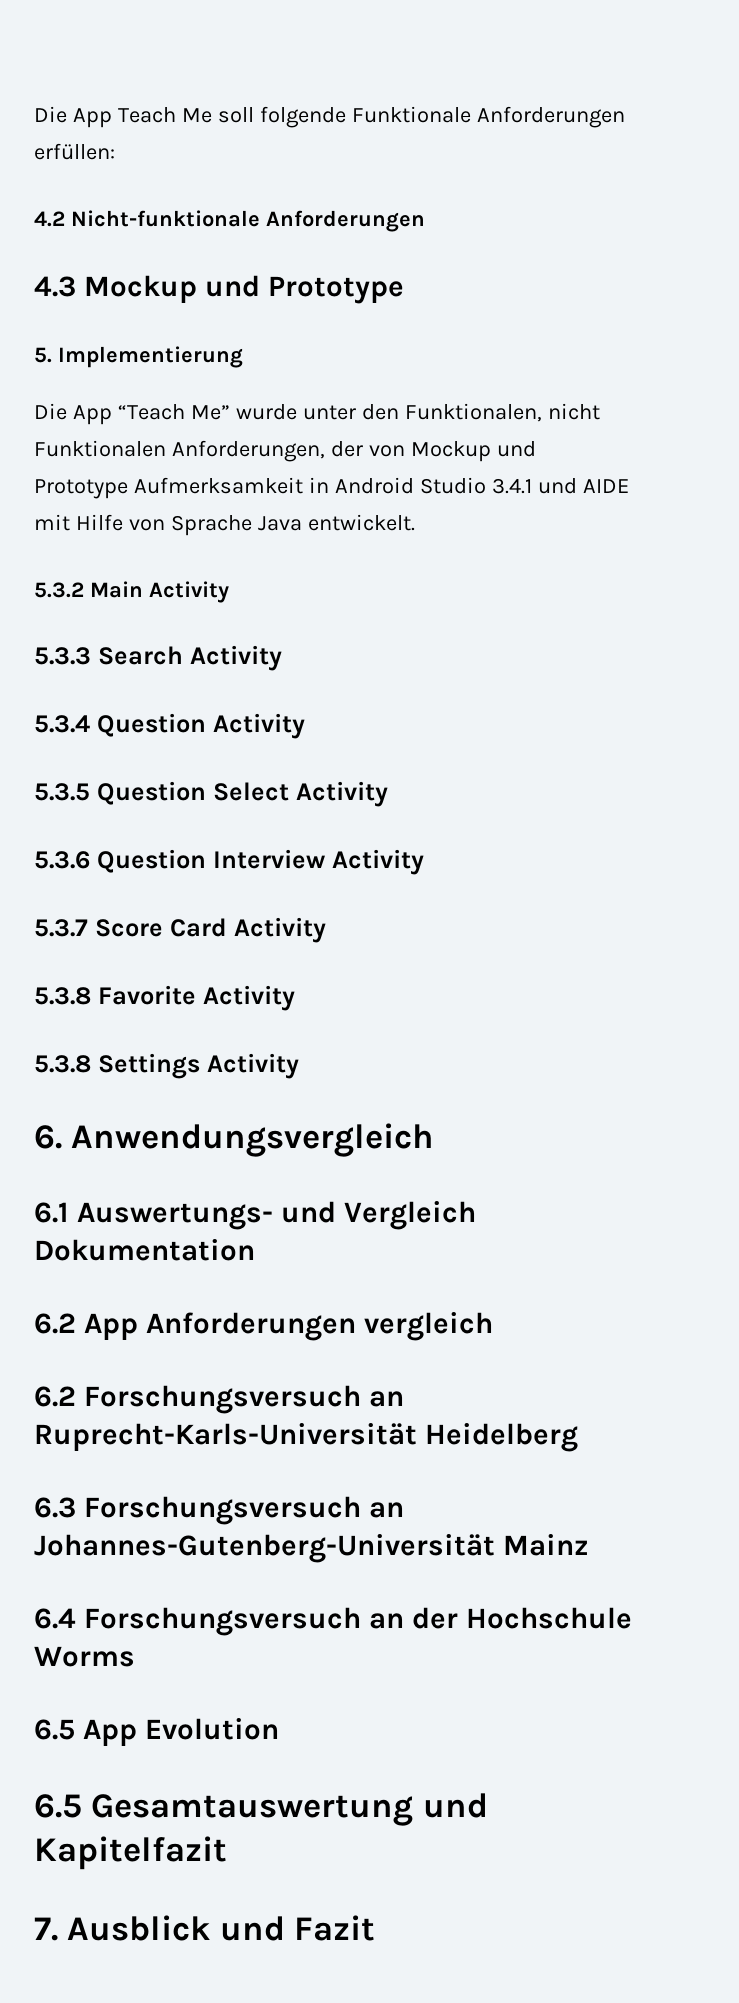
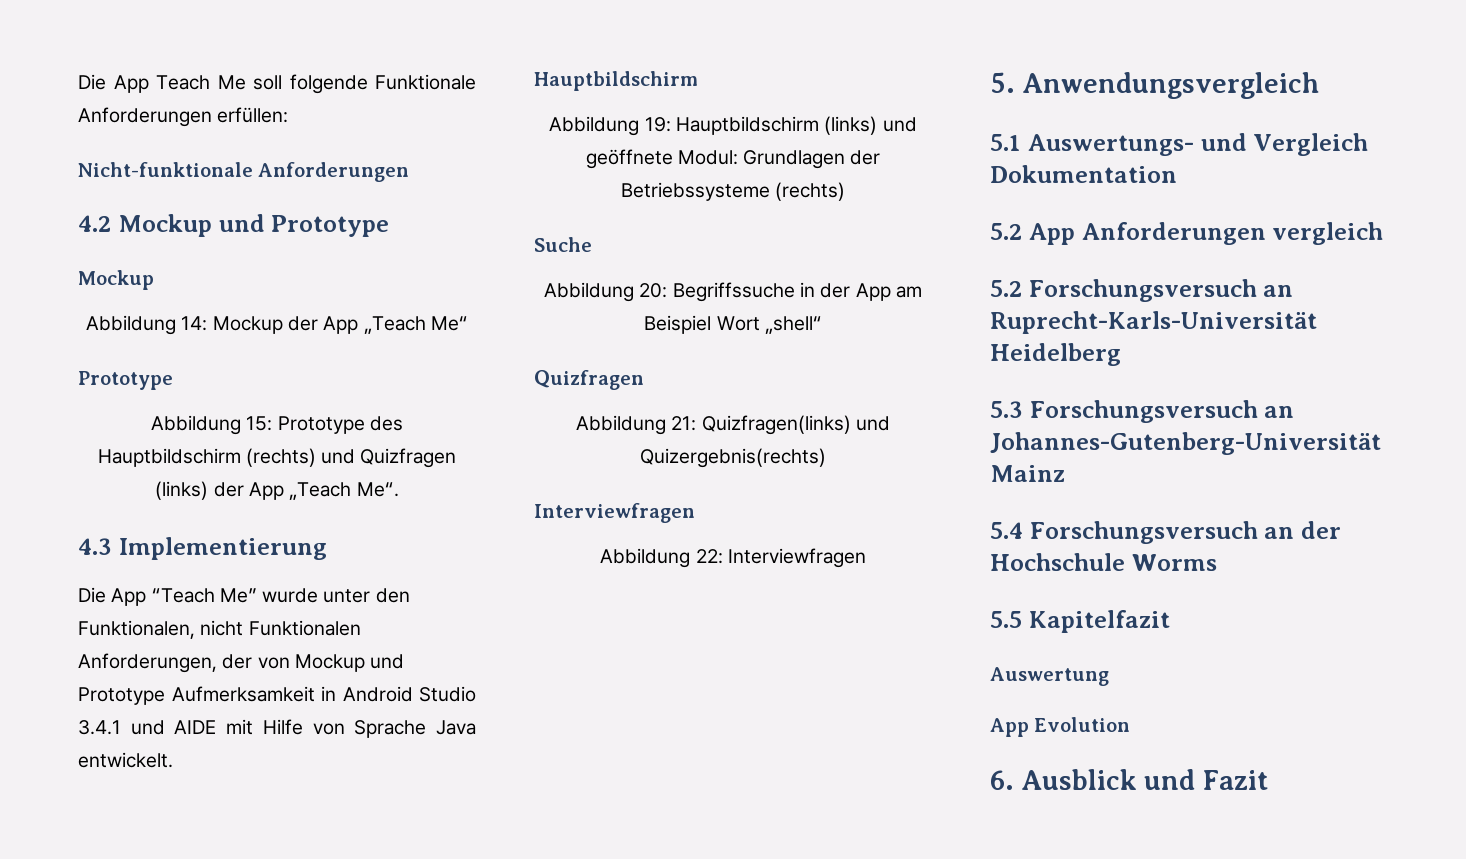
[34,211,65,227] 4.2 -> (289, 115) none
[34,276,76,297] 4.3 -> [78,215,111,232] 4.2
[34,347,52,363] 5. -> [78,270,154,290] [86,315,468,335] [78,371,173,390] [151,415,403,435] [97,448,457,468] [155,481,399,500] [78,538,112,555] Mockup // Abbildung 14: Mockup der App „Teach Me“ // Prototype // Abbildung 15: Prototype des Hauptbildschirm (rechts) und Quizfragen (links) der App „Teach Me“. // 4.3
[34,581,229,603] [34,645,282,671] [34,713,305,739] [34,781,388,807] [34,849,424,875] [34,917,326,943] [34,985,295,1011] [34,1053,299,1079] [34,1125,62,1149] 5.3.2 Main Activity // 5.3.3 Search Activity // 5.3.4 Question Activity // 5.3.5 Question Select Activity // 5.3.6 Question Interview Activity // 5.3.7 Score Card Activity // 5.3.8 Favorite Activity // 5.3.8 Settings Activity // 6. -> [534,71,698,91] [549,116,917,136] [585,149,881,169] [620,182,846,201] [534,237,592,252] [544,282,922,302] [644,315,822,334] [534,370,644,390] [576,415,890,435] [640,448,826,468] [534,503,695,523] [600,548,866,568] [990,72,1015,93] Hauptbildschirm // Abbildung 19: Hauptbildschirm (links) und geöffnete Modul: Grundlagen der Betriebssysteme (rechts) // Suche // Abbildung 20: Begriffssuche in der App am Beispiel Wort „shell“ // Quizfragen // Abbildung 21: Quizfragen(links) und Quizergebnis(rechts) // Interviewfragen // Abbildung 22: Interviewfragen // 5.
[34,1202,69,1223] 6.1 -> [990,134,1021,151] 5.1
[34,1313,76,1334] 6.2 -> [990,223,1022,240] 5.2
[34,1386,76,1407] 6.2 -> [990,280,1022,297] 5.2
[34,1497,76,1518] 6.3 -> [990,401,1023,418] 5.3
[34,1608,76,1629] 6.4 -> [990,522,1023,539] 5.4
[34,1719,75,1740] 6.5 -> [990,610,1170,633] [990,667,1109,686] 5.5 Kapitelfazit // Auswertung //
[34,1793,488,1826] [34,1836,227,1870] [34,1917,58,1941] 6.5 Gesamtauswertung und Kapitelfazit // 7. -> [990,770,1014,790] 6.

